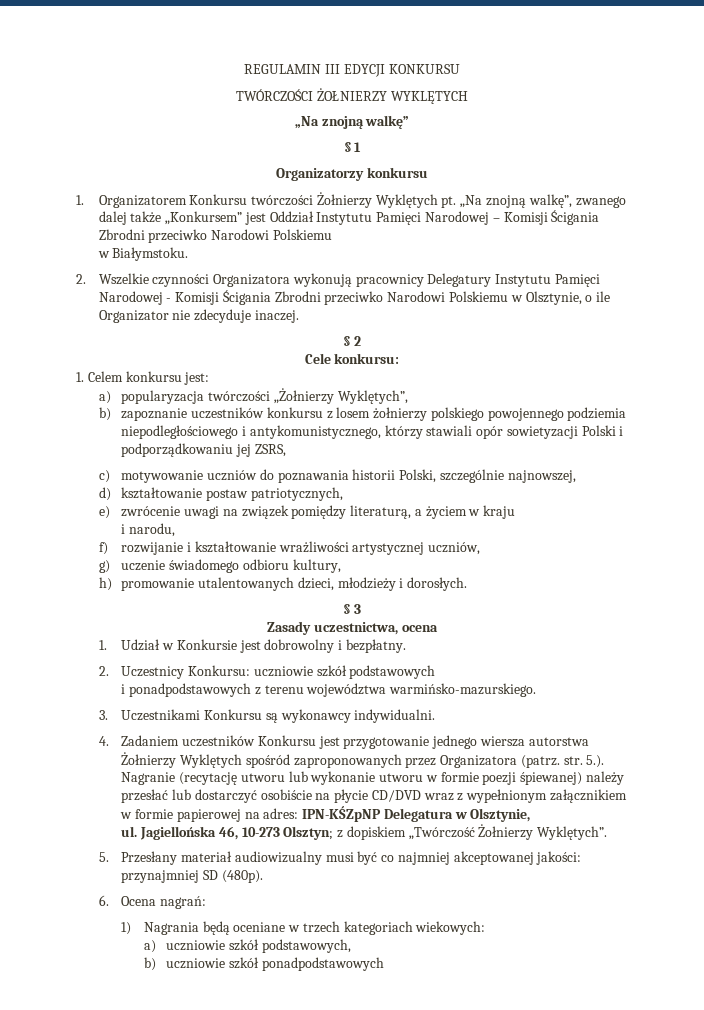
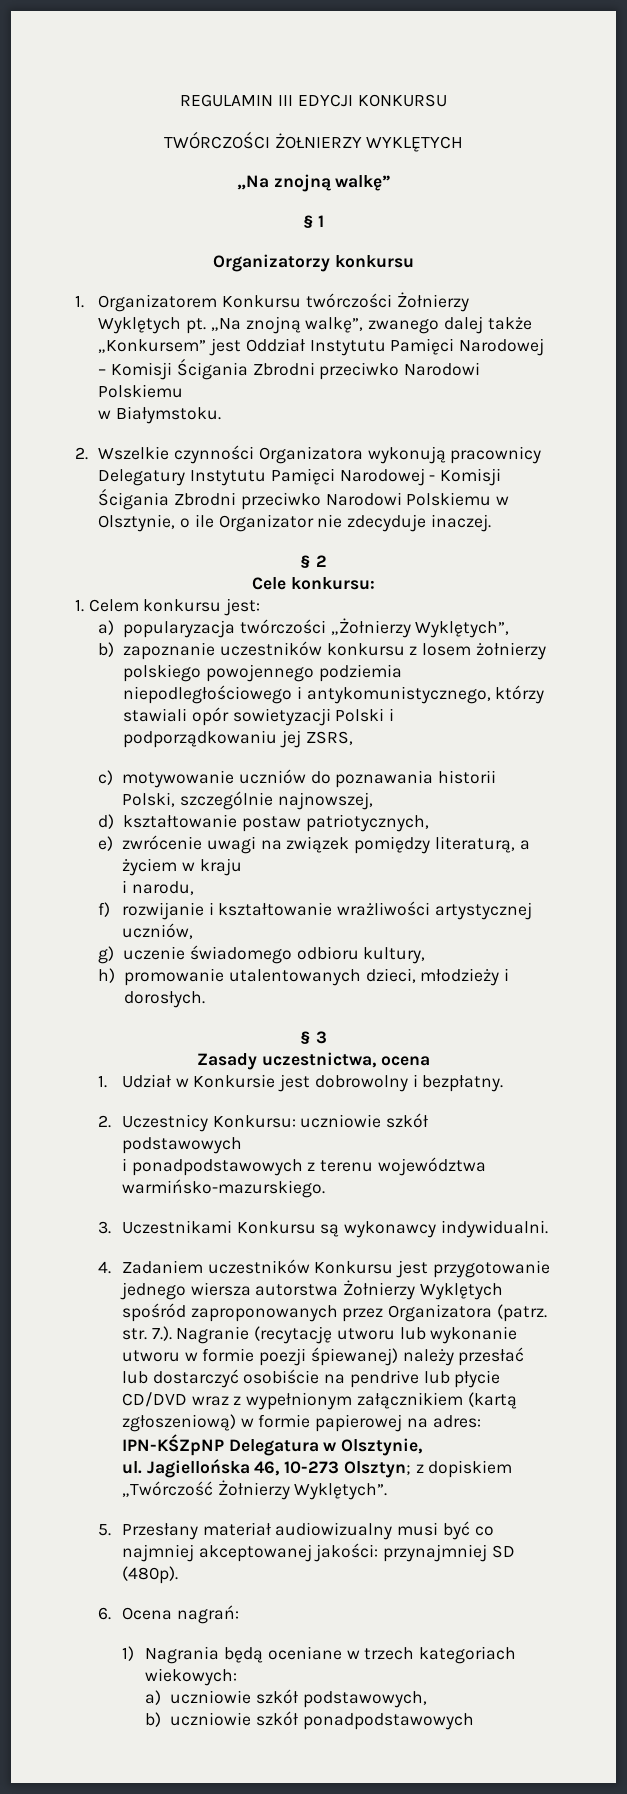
[586,755,605,768] 5.). -> [151,1326,172,1341] 7.).
(331, 796) none -> [349,1370,450,1388] pendrive lub
(627, 796) none -> [467,1392,517,1409] [121,1414,236,1432] (kartą zgłoszeniową)

